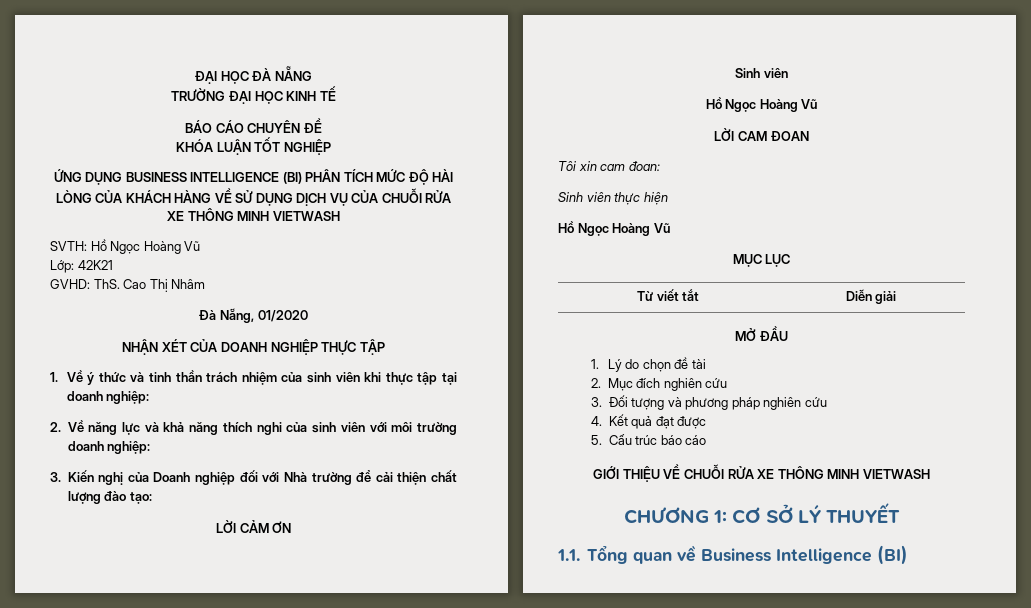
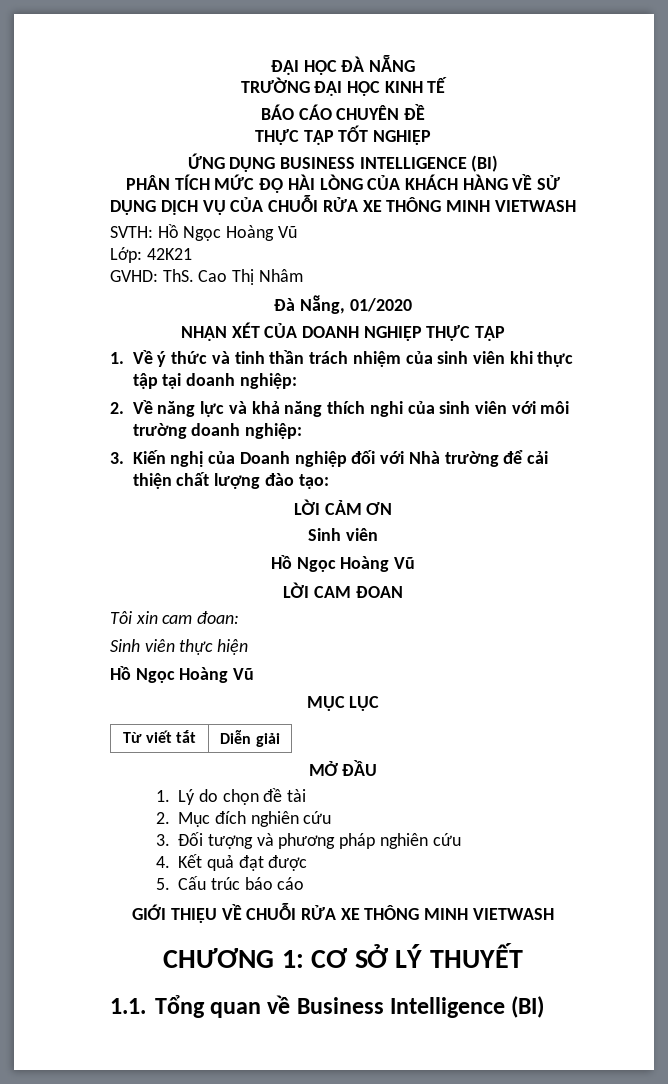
[176,139,251,155] KHÓA LUẬN -> [254,129,334,145] THỰC TẬP
(302, 178) none -> (499, 163) //

